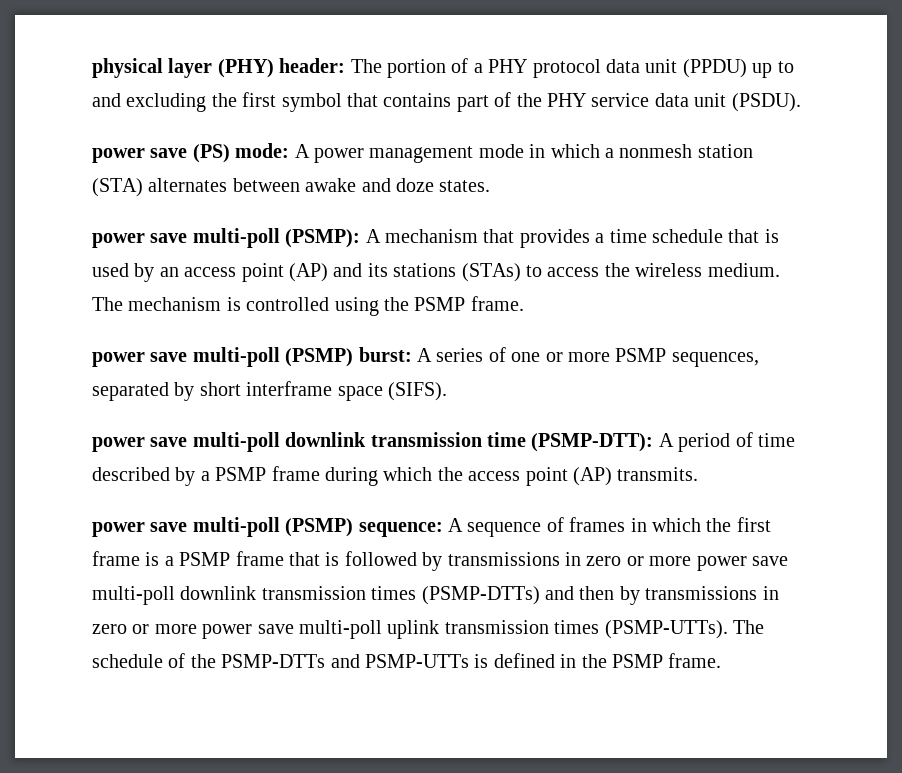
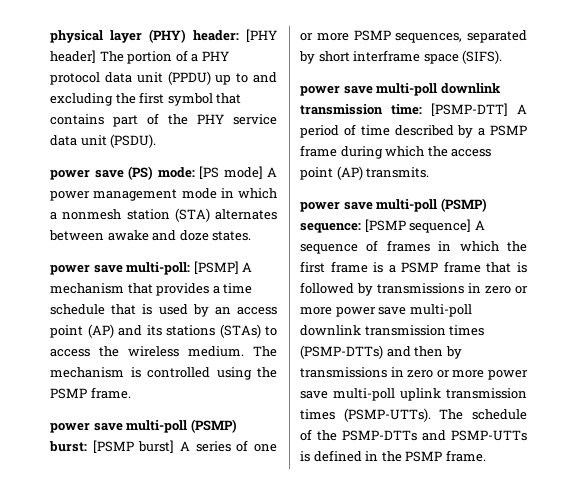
(346, 65) none -> [246,29,277,42] [50,50,96,63] [PHY header]
(290, 150) none -> [199,166,263,179] [PS mode]
[192,228,361,248] multi-poll (PSMP): -> [126,261,239,275] multi-poll: [PSMP]
(412, 354) none -> [92,440,175,453] [PSMP burst]
[487,432,654,452] time (PSMP-DTT): -> [391,103,508,116] time: [PSMP-DTT]
(443, 529) none -> [364,219,472,233] [PSMP sequence]

